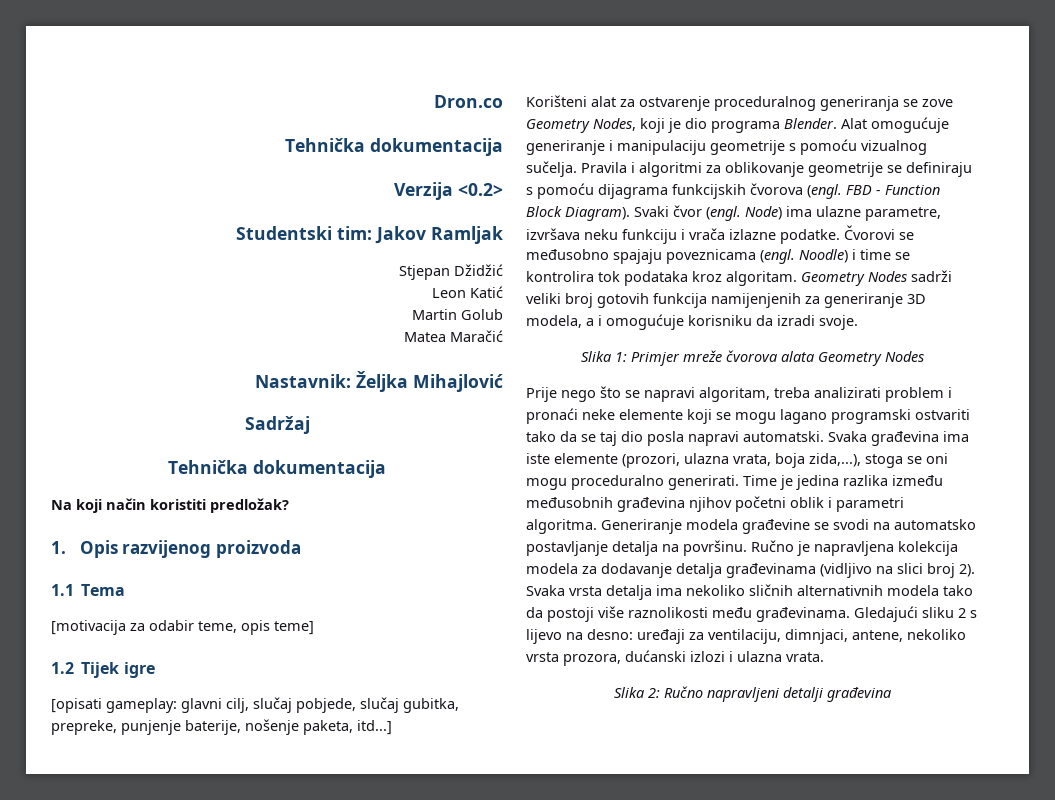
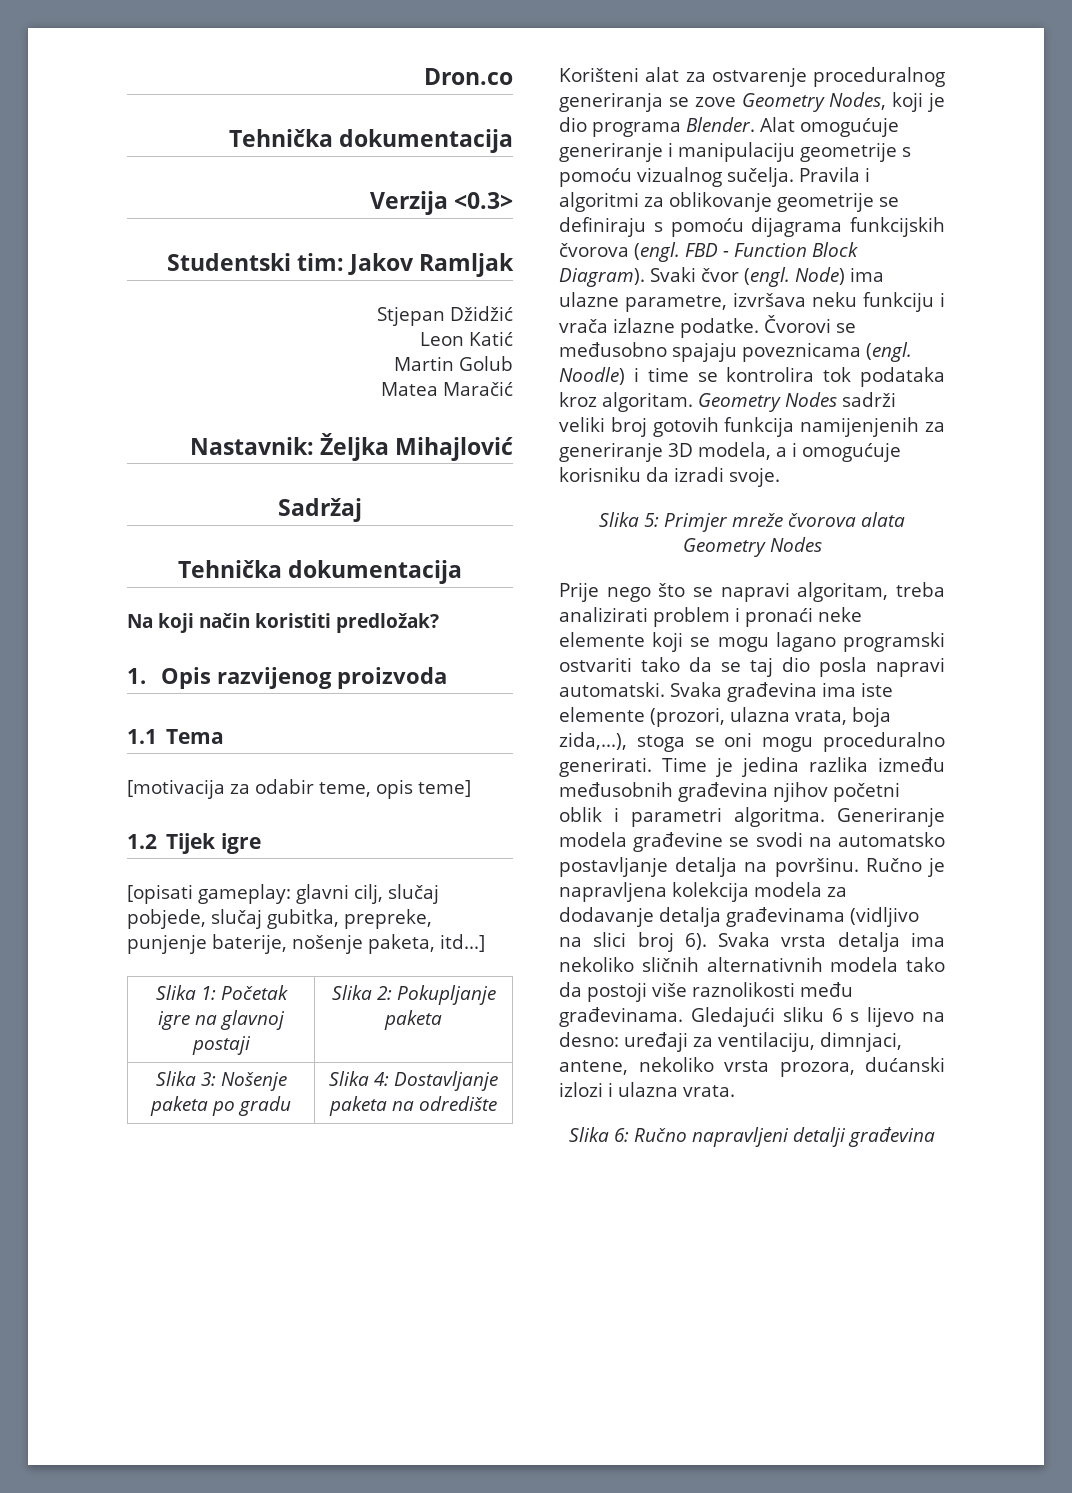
[458,183,503,196] <0.2> -> [454,192,513,209] <0.3>
(392, 727) none -> [155,985,288,1000] [158,1010,285,1030] [191,1036,251,1055] [331,985,496,1005] [384,1010,442,1030] [155,1071,287,1091] [150,1096,291,1116] [329,1071,498,1091] [329,1096,497,1116] // Slika 1: Početak igre na glavnoj postaji | Slika 2: Pokupljanje paketa // Slika 3: Nošenje paketa po gradu | Slika 4: Dostavljanje paketa na odredište
[614,352,627,362] 1: -> [644,513,659,527] 5:
[959,564,975,577] 2). -> [684,933,707,950] 6).
[958,608,966,618] 2 -> [831,1008,843,1022] 6
[647,688,660,698] 2: -> [614,1128,629,1142] 6:

